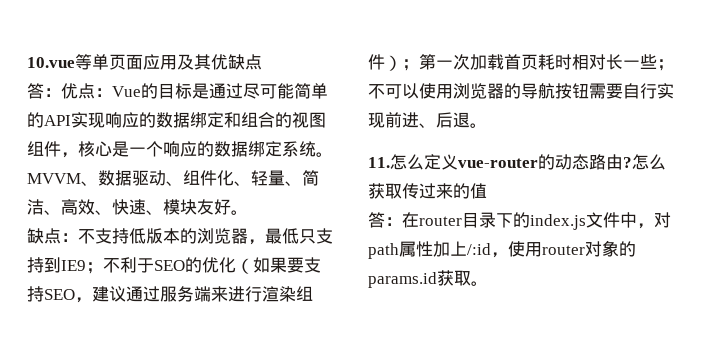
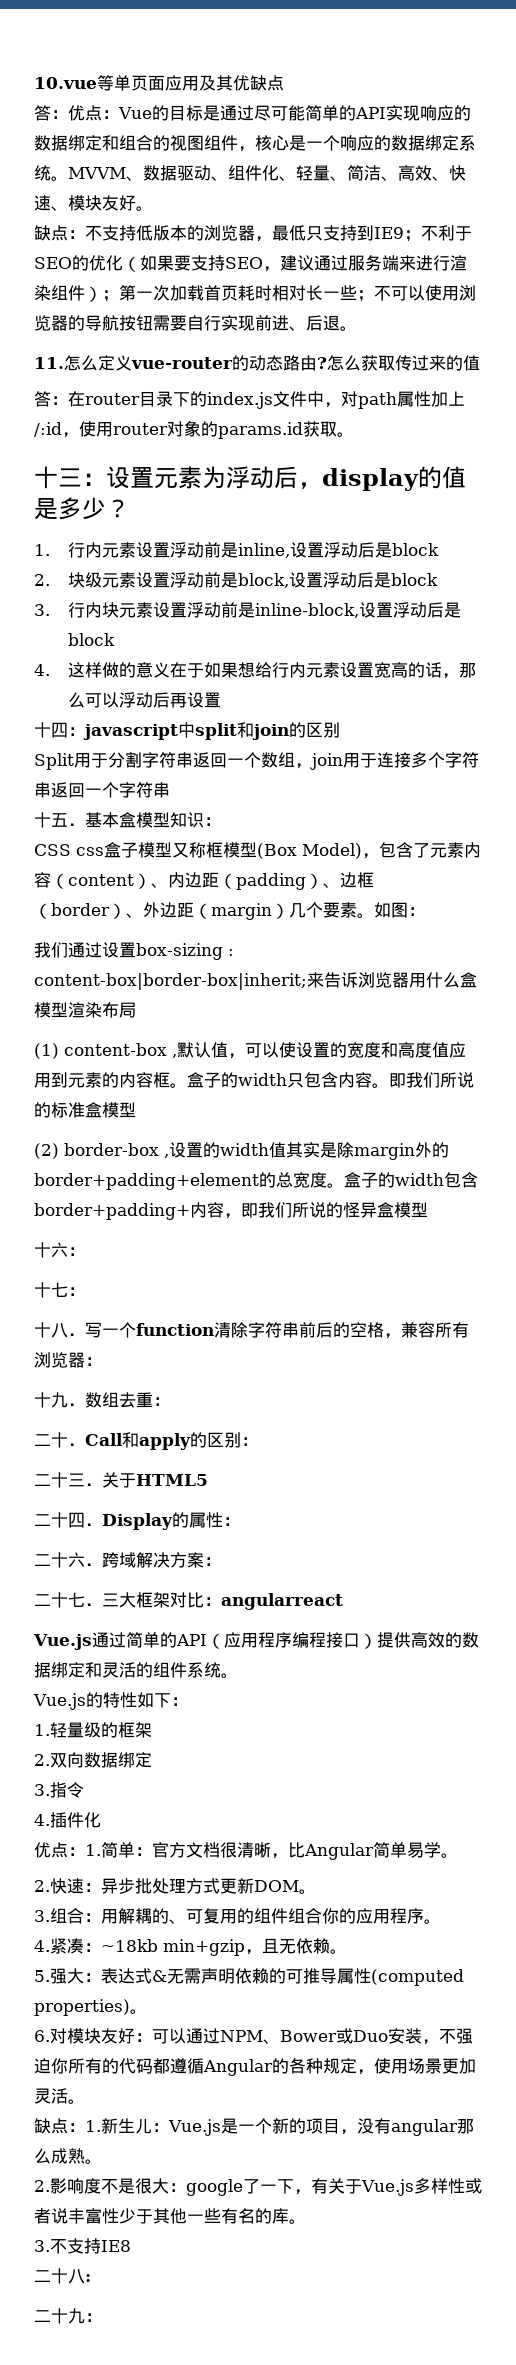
(488, 283) none -> [34,466,466,491] [34,497,130,520] [34,542,439,558] [34,572,438,588] [34,602,461,618] [67,633,115,646] [34,662,476,679] [67,692,221,708] [34,722,340,740] [34,752,479,770] [34,782,170,798] [34,812,221,828] [34,842,481,859] [34,872,374,890] [34,902,425,920] [34,942,234,960] [34,972,477,990] [34,1002,136,1018] [34,1042,466,1059] [34,1072,474,1088] [34,1102,136,1118] [34,1142,449,1160] [34,1172,478,1190] [34,1202,428,1220] [34,1242,85,1258] [34,1282,85,1298] [34,1322,469,1339] [34,1352,102,1368] [34,1392,170,1408] [34,1432,258,1450] [34,1472,208,1488] [34,1512,240,1530] [34,1552,221,1568] [34,1592,343,1610] [33,1632,479,1650] [34,1662,238,1678] [33,1692,188,1710] [34,1722,152,1738] [34,1752,152,1768] [34,1782,84,1798] [34,1812,101,1828] [34,1842,458,1860] [34,1878,316,1894] [34,1908,441,1924] [34,1938,347,1956] [34,1968,464,1986] [34,1999,147,2016] [34,2028,473,2045] [34,2058,476,2076] [34,2088,85,2104] [34,2118,474,2136] [34,2148,102,2164] [34,2178,482,2196] [34,2208,306,2224] [34,2238,131,2254] [34,2268,91,2284] [34,2308,102,2324] // 十三：设置元素为浮动后，display的值是多少？ // 1.行内元素设置浮动前是inline,设置浮动后是block // 2.块级元素设置浮动前是block,设置浮动后是block // 3.行内块元素设置浮动前是inline-block,设置浮动后是block // 4.这样做的意义在于如果想给行内元素设置宽高的话，那么可以浮动后再设置 // 十四：javascript中split和join的区别 // Split用于分割字符串返回一个数组，join用于连接多个字符串返回一个字符串 // 十五．基本盒模型知识： // CSS css盒子模型又称框模型(Box Model)，包含了元素内容（content）、内边距（padding）、边框（border）、外边距（margin）几个要素。如图： // 我们通过设置box-sizing : content-box|border-box|inherit;来告诉浏览器用什么盒模型渲染布局 // (1) content-box ,默认值，可以使设置的宽度和高度值应用到元素的内容框。盒子的width只包含内容。即我们所说的标准盒模型 // (2) border-box ,设置的width值其实是除margin外的border+padding+element的总宽度。盒子的width包含border+padding+内容，即我们所说的怪异盒模型 // 十六： // 十七： // 十八．写一个function清除字符串前后的空格，兼容所有浏览器： // 十九．数组去重： // 二十．Call和apply的区别： // 二十三．关于HTML5 // 二十四．Display的属性： // 二十六．跨域解决方案： // 二十七．三大框架对比：angularreact // Vue.js通过简单的API（应用程序编程接口）提供高效的数据绑定和灵活的组件系统。 // Vue.js的特性如下： // 1.轻量级的框架 // 2.双向数据绑定 // 3.指令 // 4.插件化 // 优点：1.简单：官方文档很清晰，比Angular简单易学。 // 2.快速：异步批处理方式更新DOM。 // 3.组合：用解耦的、可复用的组件组合你的应用程序。 // 4.紧凑：~18kb min+gzip，且无依赖。 // 5.强大：表达式&无需声明依赖的可推导属性(computed properties)。 // 6.对模块友好：可以通过NPM、Bower或Duo安装，不强迫你所有的代码都遵循Angular的各种规定，使用场景更加灵活。 // 缺点：1.新生儿：Vue.js是一个新的项目，没有angular那么成熟。 // 2.影响度不是很大：google了一下，有关于Vue.js多样性或者说丰富性少于其他一些有名的库。 // 3.不支持IE8 // 二十八: // 二十九：

